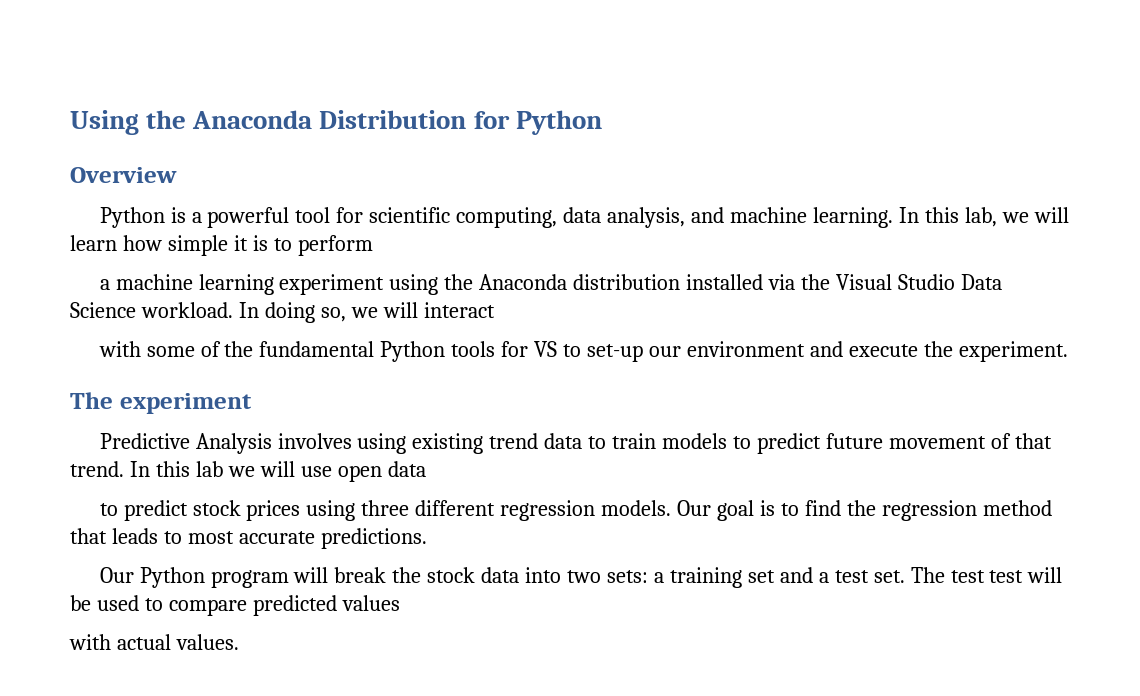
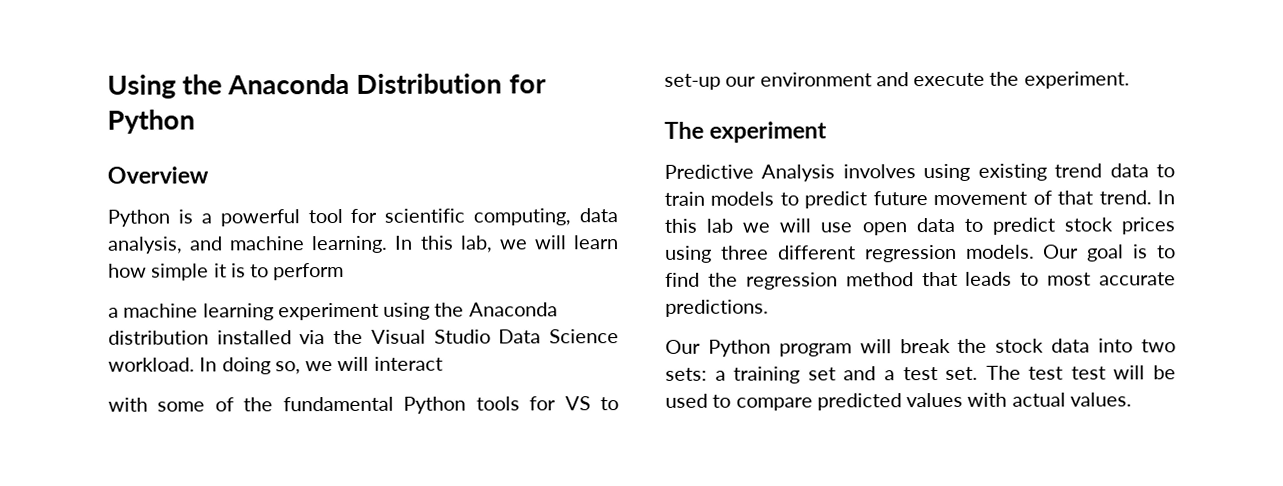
(426, 469) // -> (955, 225) none
(400, 603) // -> (964, 400) none

